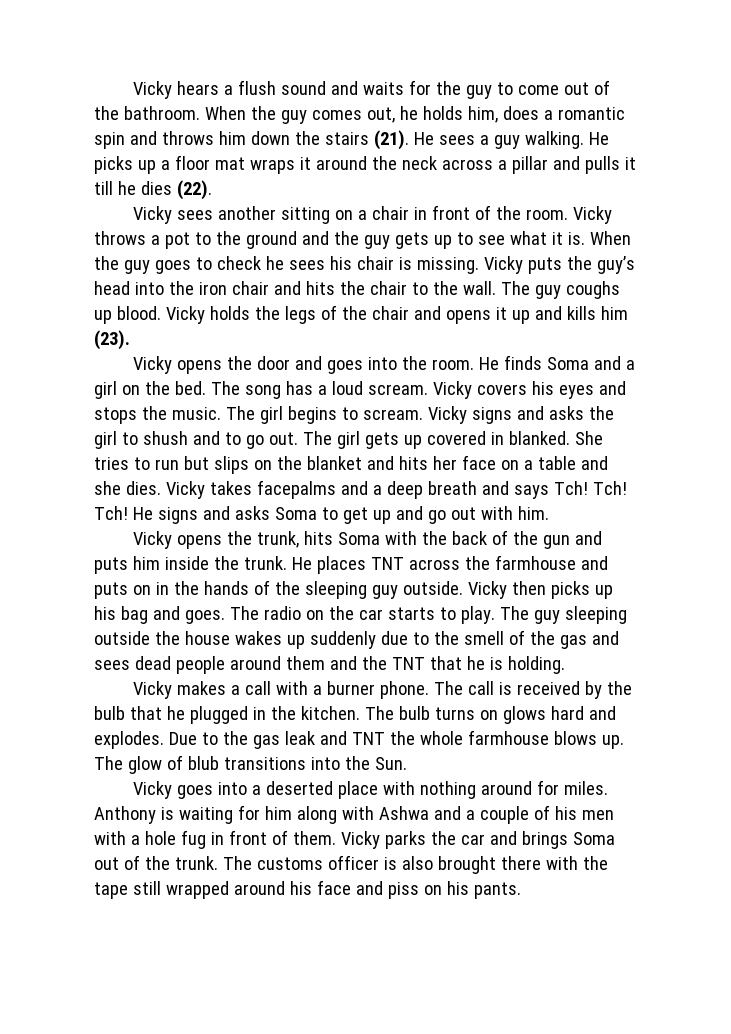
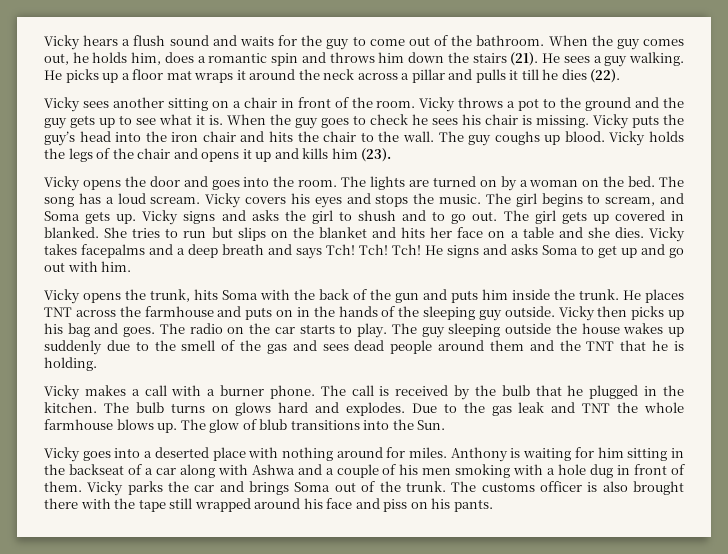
[479,355,636,370] [94,381,117,399] He finds Soma and a girl -> [341,176,579,191] The lights are turned on by a woman
[362,409,423,420] scream. -> [605,193,684,206] [44,211,137,224] scream, and Soma gets up.
(292, 813) none -> [627,448,685,461] [44,464,176,475] sitting in the backseat of a car
(614, 815) none -> [455,464,511,478] smoking
[180,830,206,849] fug -> [590,464,614,478] dug

